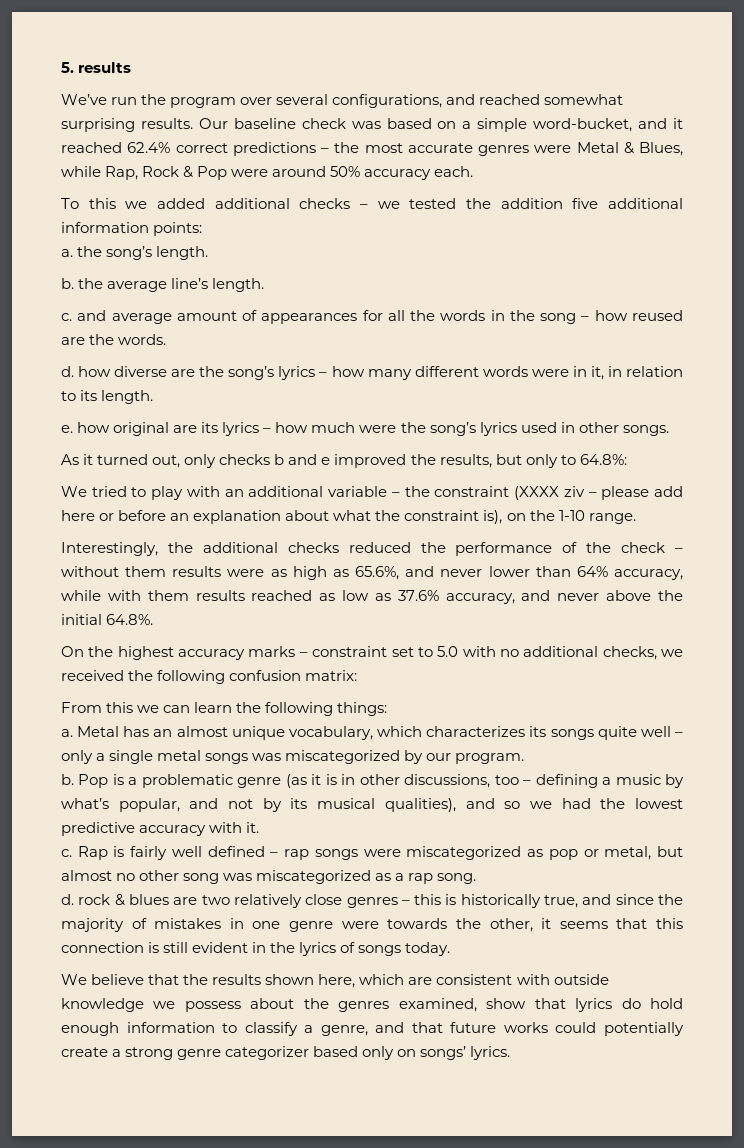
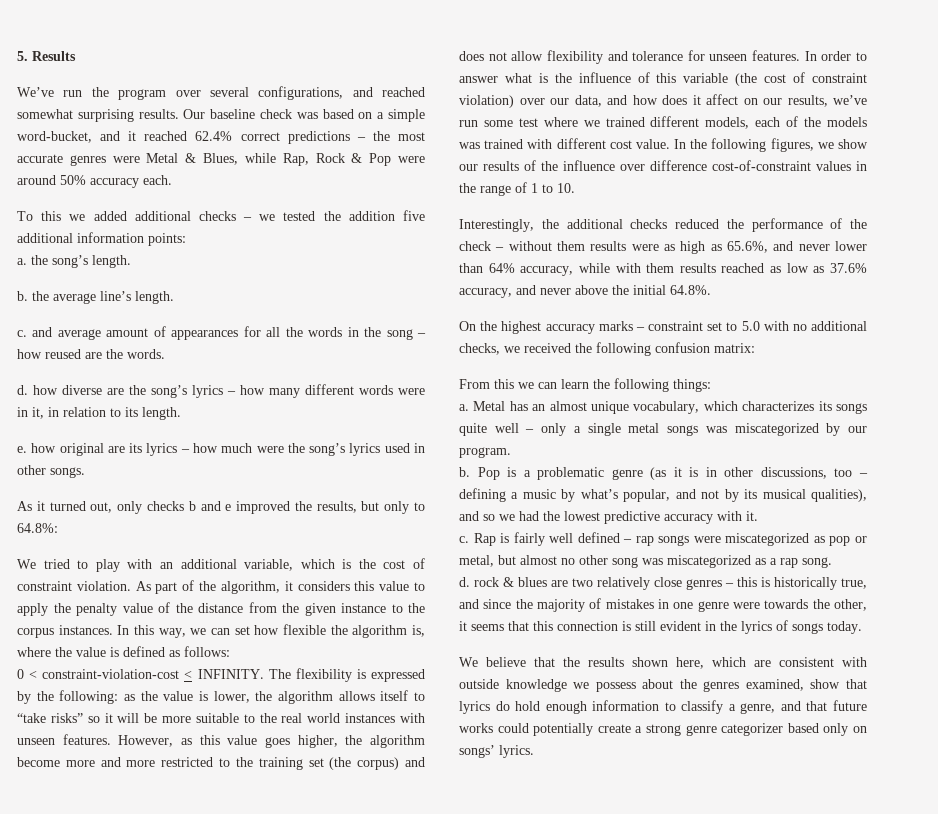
[78,62,132,73] results -> [32,51,76,61] Results
[328,486,684,500] [61,510,636,524] variable – the constraint (XXXX ziv – please add here or before an explanation about what the constraint is), on the 1-10 range. -> [244,558,425,571] [17,580,425,594] [17,602,425,616] [17,624,425,638] [17,646,230,657] [17,668,425,682] [17,690,426,704] [17,713,425,723] [17,734,425,748] [17,757,425,770] [459,50,867,64] [459,72,868,86] [459,94,867,108] [459,116,868,129] [459,138,868,152] [459,160,867,171] [459,182,575,196] variable, which is the cost of constraint violation. As part of the algorithm, it considers this value to apply the penalty value of the distance from the given instance to the corpus instances. In this way, we can set how flexible the algorithm is, where the value is defined as follows: // 0 < constraint-violation-cost < INFINITY. The flexibility is expressed by the following: as the value is lower, the algorithm allows itself to “take risks” so it will be more suitable to the real world instances with unseen features. However, as this value goes higher, the algorithm become more and more restricted to the training set (the corpus) and does not allow flexibility and tolerance for unseen features. In order to answer what is the influence of this variable (the cost of constraint violation) over our data, and how does it affect on our results, we’ve run some test where we trained different models, each of the models was trained with different cost value. In the following figures, we show our results of the influence over difference cost-of-constraint values in the range of 1 to 10.

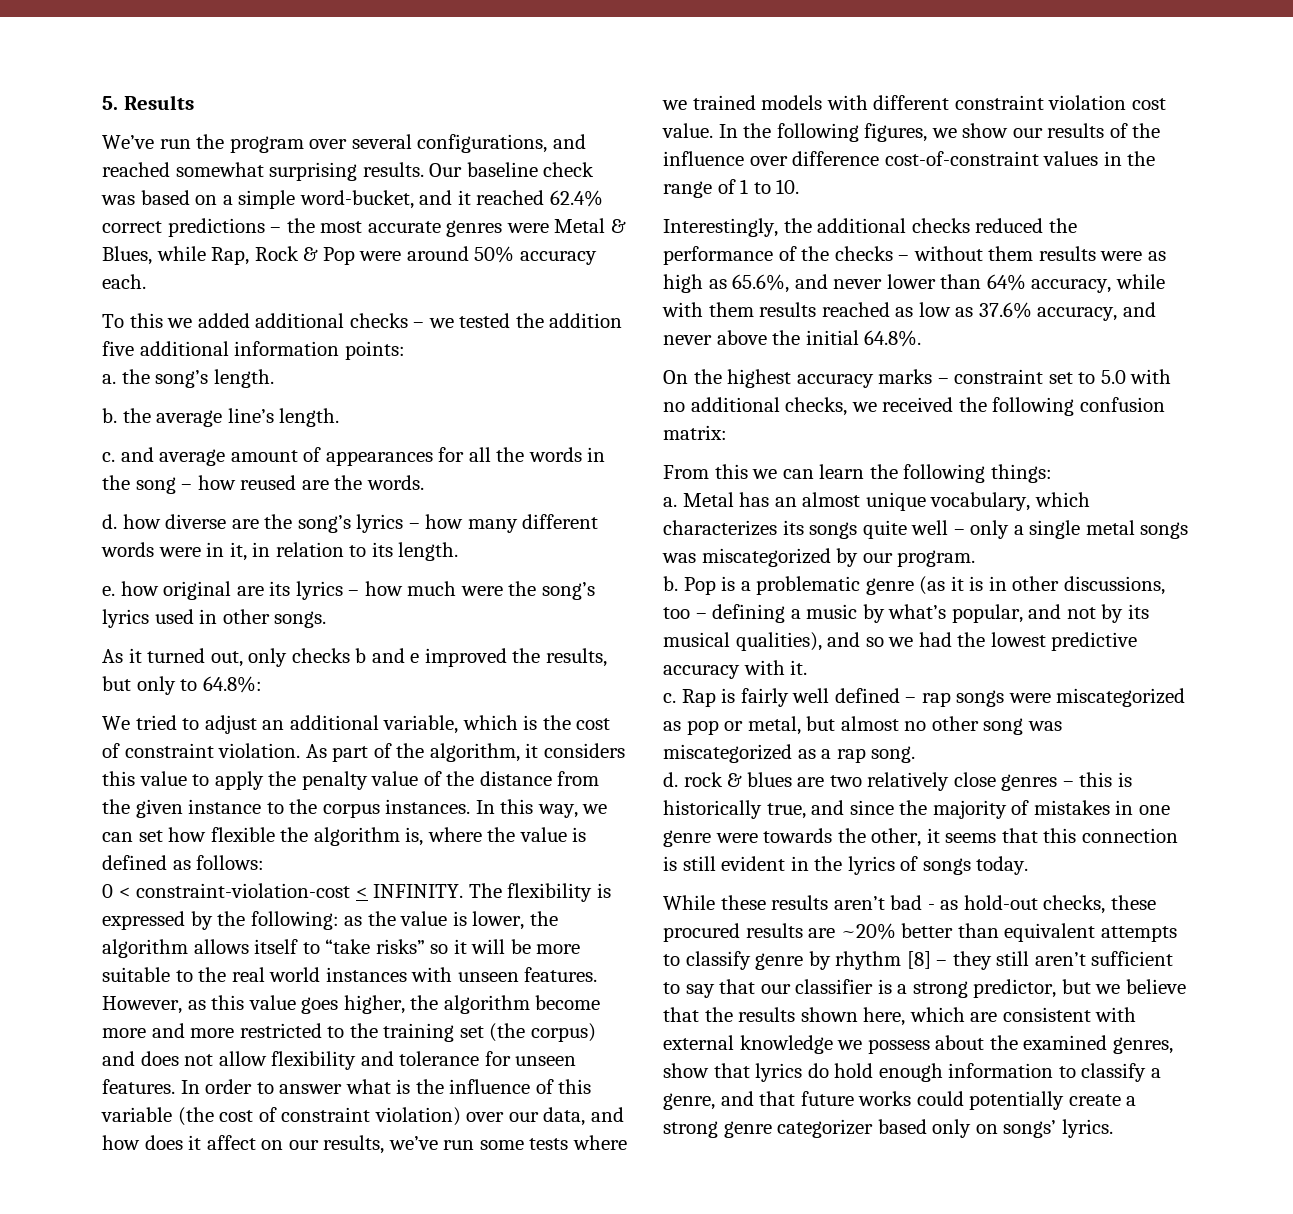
[95,559,153,572] play with -> [204,715,257,734] adjust
[518,118,538,127] test -> [529,1138,569,1150] tests
[650,116,868,129] [459,138,606,149] different models, each of the models was trained with different -> [761,95,1127,110] models with different constraint violation
[459,241,491,251] check -> [834,246,893,261] checks
[459,657,478,667] We -> [663,895,1156,914] [663,923,1177,942] [663,951,1174,970] [663,979,1121,998] While these results aren’t bad - as hold-out checks, these procured results are ~20% better than equivalent attempts to classify genre by rhythm [8] – they still aren’t sufficient to say that our classifier is a strong predictor, but we
[459,679,499,689] outside -> [663,1035,734,1050] external
[703,679,804,692] genres examined, -> [1023,1035,1173,1054] examined genres,

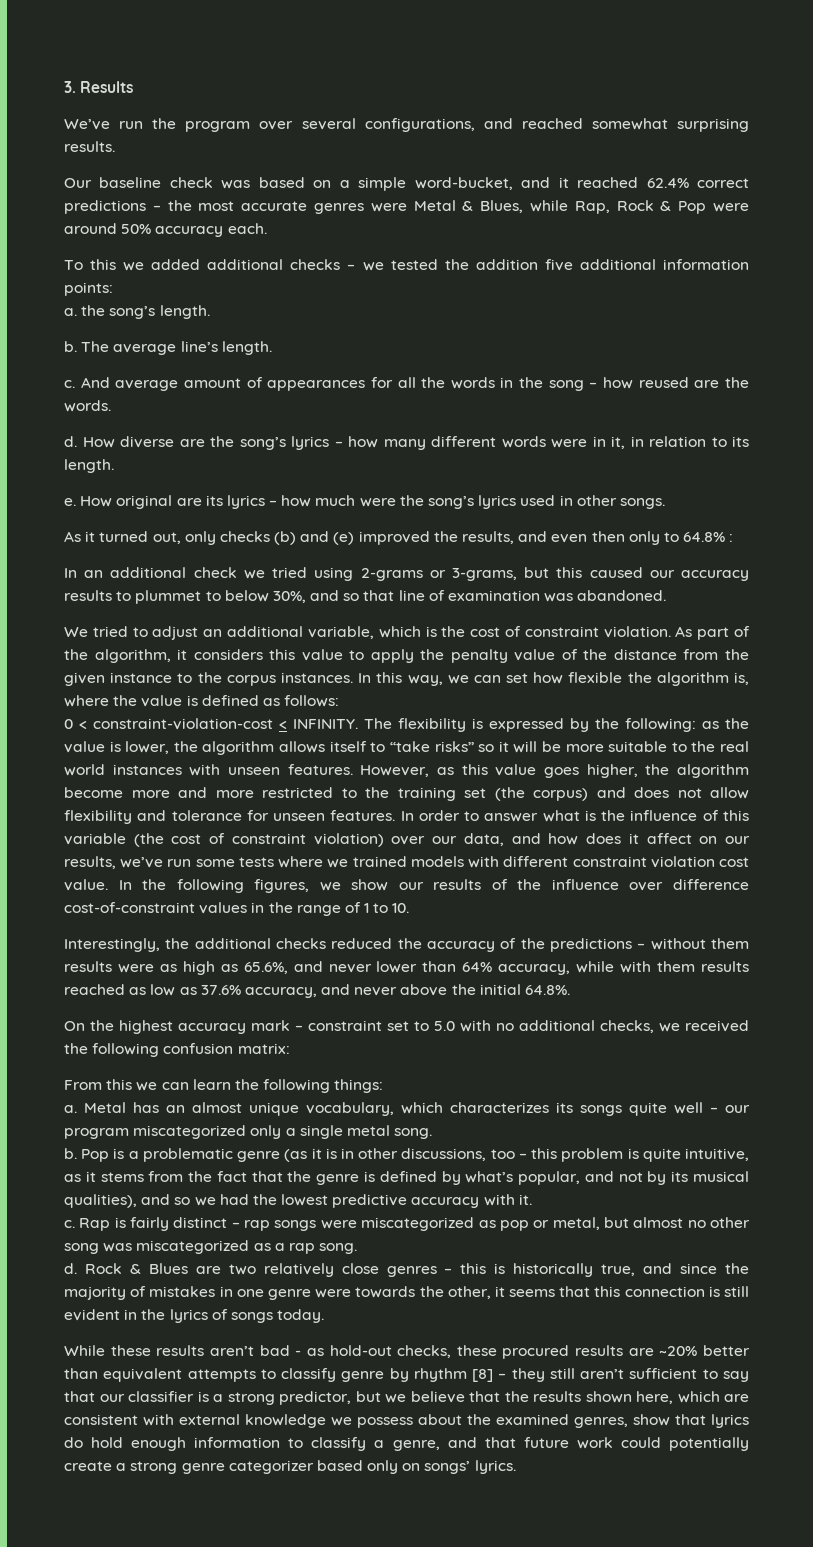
[102,96,118,110] 5. -> [64,81,76,93] 3.
(424, 169) none -> (115, 146) //
[122,408,151,423] the -> [81,341,110,352] The
[120,447,154,462] and -> [80,377,110,388] And
[122,514,161,529] how -> [82,437,115,448] How
[120,581,159,596] how -> [80,496,113,507] How
[355,648,607,667] [102,676,262,695] b and e improved the results, but only to 64.8%: -> [274,531,734,545] [64,567,749,581] [64,590,667,604] (b) and (e) improved the results, and even then only to 64.8% : // In an additional check we tried using 2-grams or 3-grams, but this caused our accuracy results to plummet to below 30%, and so that line of examination was abandoned.
[663,246,893,265] performance of the checks -> [426,938,632,952] accuracy of the predictions
[878,369,933,384] marks -> [251,1020,290,1031] mark
(965, 532) none -> [725,1105,750,1113] [64,1125,247,1139] our program miscategorized
[1140,522,1189,539] [662,548,976,567] songs was miscategorized by our program. -> [394,1128,433,1139] song.
[712,604,858,623] defining a music -> [531,1148,749,1162] [64,1171,437,1185] this problem is quite intuitive, as it stems from the fact that the genre is defined
[792,688,900,703] well defined -> [173,1217,228,1228] distinct
[683,772,792,787] rock & blues -> [84,1263,188,1274] Rock & Blues
[858,1091,912,1106] works -> [576,1437,613,1449] work

